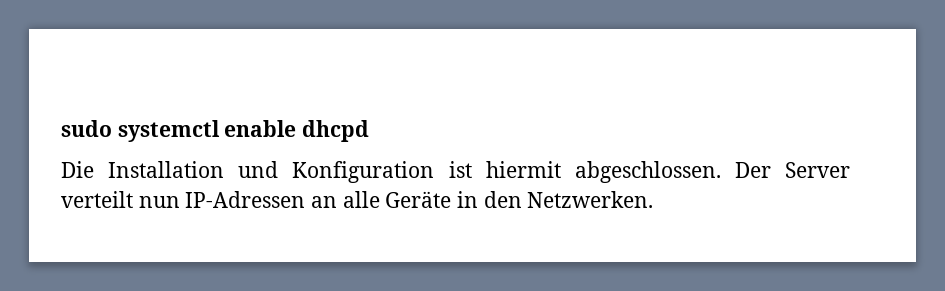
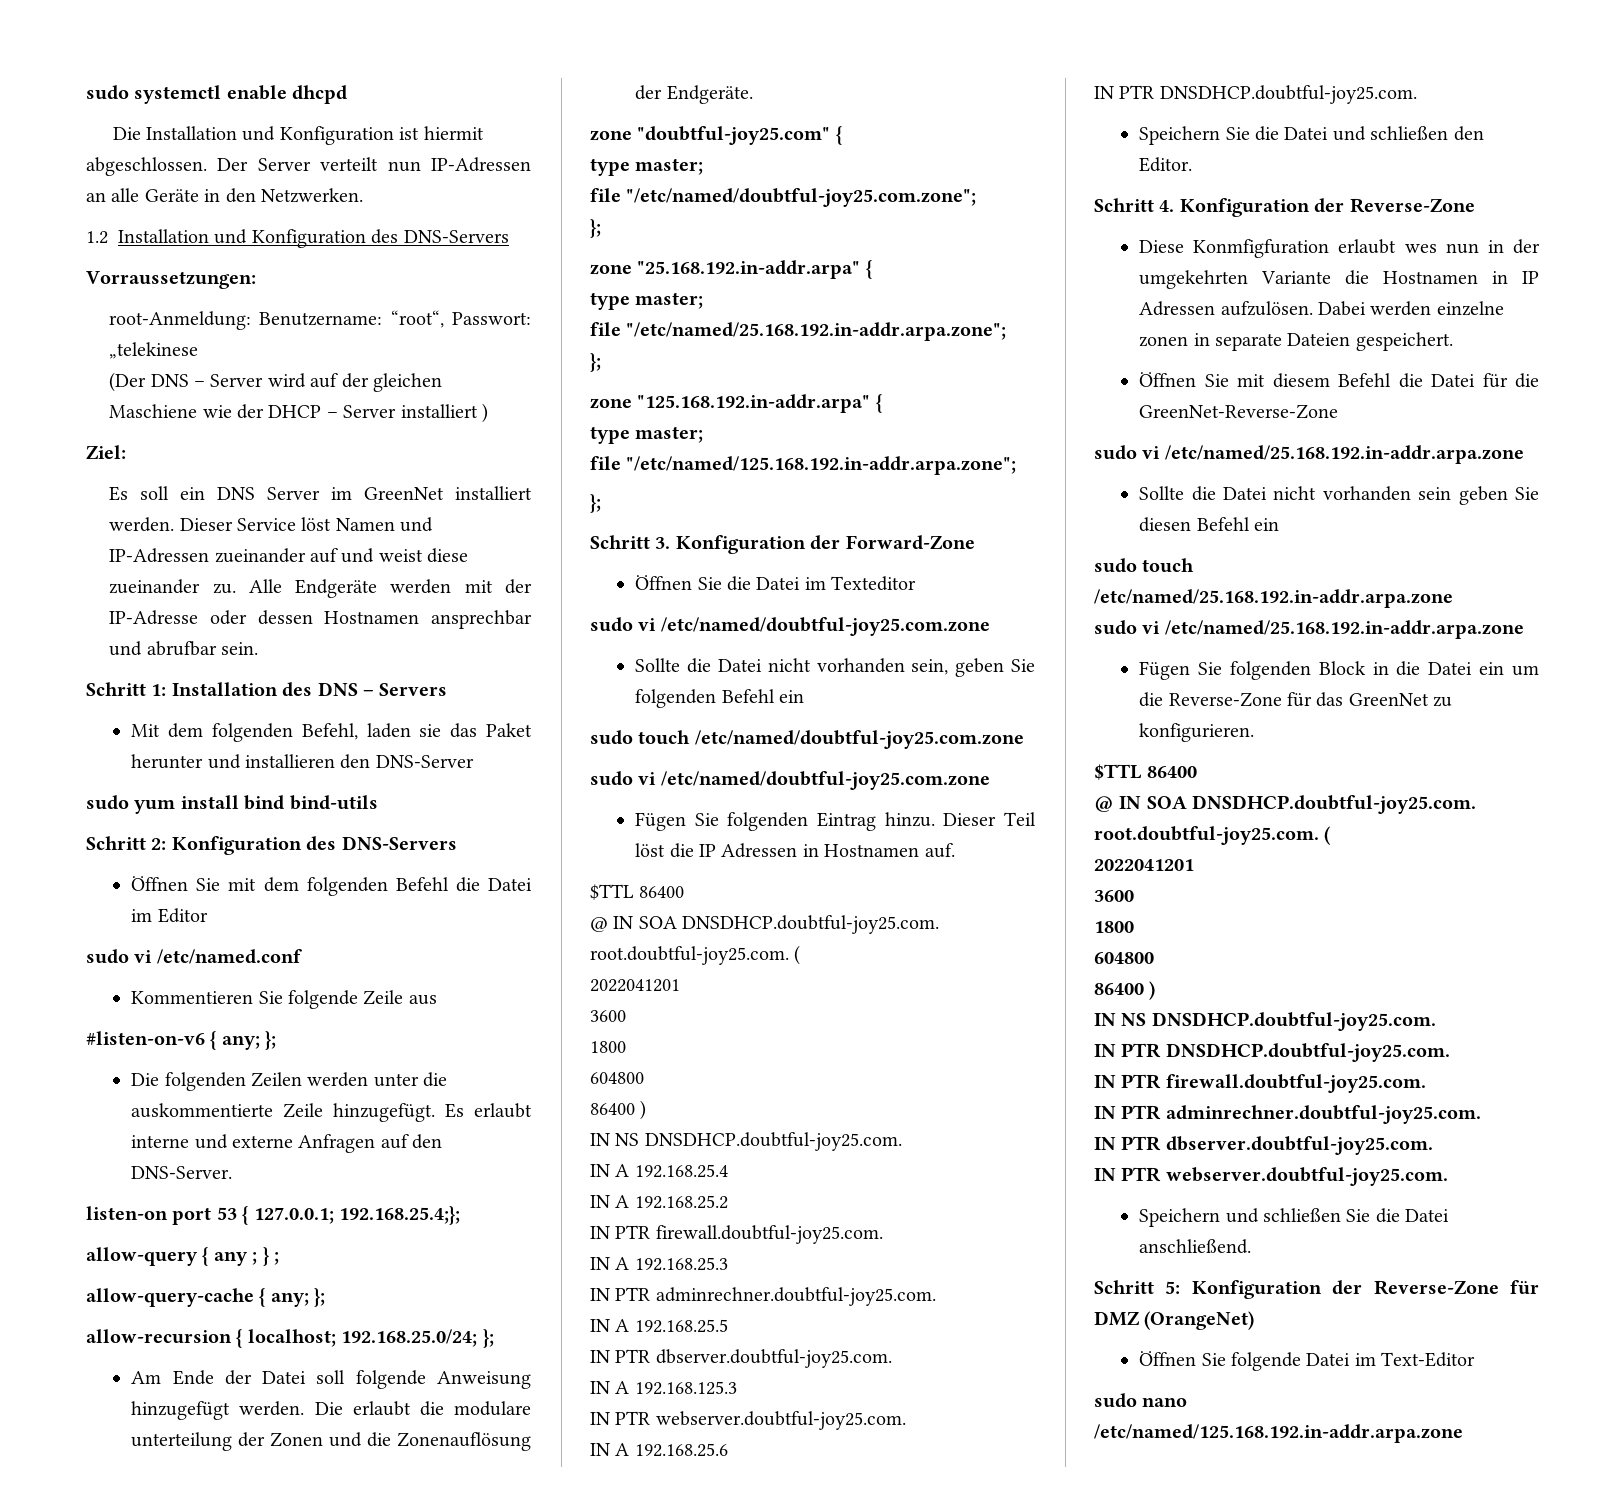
(654, 199) none -> [86,229,509,248] [86,271,256,289] [109,310,531,330] [109,342,199,359] [109,372,443,392] [109,403,489,423] [86,445,126,459] [109,486,532,501] [109,517,434,532] [109,548,469,563] [109,579,533,598] [109,610,532,629] [109,641,259,656] [86,682,448,697] [131,723,532,742] [131,754,474,769] [86,795,378,814] [86,836,457,855] [131,876,532,896] [131,908,208,923] [86,949,302,964] [131,990,437,1009] [86,1031,277,1050] [131,1072,448,1091] [131,1103,532,1122] [131,1134,443,1153] [131,1166,233,1179] [86,1206,460,1225] [86,1247,279,1266] [86,1288,326,1307] [86,1329,494,1348] [131,1370,532,1389] [131,1401,531,1420] [131,1432,531,1451] [635,85,753,104] [590,126,842,145] [590,158,704,176] [590,188,977,207] [590,219,601,238] [590,260,872,279] [590,292,704,310] [590,322,1007,341] [590,353,601,372] [590,394,882,413] [590,426,704,444] [590,456,1017,475] [590,494,601,513] [590,535,975,554] [635,575,917,591] [590,617,990,636] [635,658,1035,677] [635,689,805,708] [590,730,1024,749] [590,771,990,790] [635,812,1036,831] [635,843,955,858] [590,884,685,900] [590,915,940,934] [590,945,801,965] [590,979,680,992] [590,1010,626,1022] [590,1041,626,1053] [590,1072,644,1084] [590,1100,647,1120] [590,1132,902,1151] [590,1164,728,1178] [590,1195,728,1209] [590,1225,883,1244] [590,1257,728,1271] [590,1287,936,1306] [590,1319,728,1333] [590,1349,892,1368] [590,1381,737,1395] [590,1411,906,1430] [590,1443,728,1457] [1094,85,1417,104] [1139,126,1484,145] [1139,157,1193,172] [1094,198,1475,217] [1139,239,1540,258] [1139,270,1539,289] [1139,301,1504,316] [1139,332,1453,351] [1139,372,1539,388] [1139,404,1339,419] [1094,445,1524,464] [1139,486,1539,505] [1139,517,1280,532] [1094,558,1195,573] [1094,589,1453,608] [1094,620,1524,639] [1139,661,1539,680] [1139,692,1453,707] [1139,723,1255,742] [1094,764,1198,780] [1094,795,1477,814] [1094,826,1331,845] [1094,859,1194,871] [1094,890,1134,902] [1094,921,1134,933] [1094,952,1154,964] [1094,981,1156,1000] [1094,1012,1436,1031] [1094,1043,1450,1062] [1094,1074,1426,1093] [1094,1105,1481,1124] [1094,1136,1433,1155] [1094,1167,1448,1186] [1139,1208,1450,1227] [1139,1239,1252,1254] [1094,1280,1539,1299] [1094,1311,1255,1330] [1139,1351,1476,1371] [1094,1393,1188,1408] [1094,1424,1463,1443] // 1.2 Installation und Konfiguration des DNS-Servers // Vorraussetzungen: // root-Anmeldung: Benutzername: “root“, Passwort: „telekinese // (Der DNS – Server wird auf der gleichen Maschiene wie der DHCP – Server installiert ) // Ziel: // Es soll ein DNS Server im GreenNet installiert werden. Dieser Service löst Namen und IP-Adressen zueinander auf und weist diese zueinander zu. Alle Endgeräte werden mit der IP-Adresse oder dessen Hostnamen ansprechbar und abrufbar sein. // Schritt 1: Installation des DNS – Servers // Mit dem folgenden Befehl, laden sie das Paket herunter und installieren den DNS-Server // sudo yum install bind bind-utils // Schritt 2: Konfiguration des DNS-Servers // Öffnen Sie mit dem folgenden Befehl die Datei im Editor // sudo vi /etc/named.conf // Kommentieren Sie folgende Zeile aus // #listen-on-v6 { any; }; // Die folgenden Zeilen werden unter die auskommentierte Zeile hinzugefügt. Es erlaubt interne und externe Anfragen auf den DNS-Server. // listen-on port 53 { 127.0.0.1; 192.168.25.4;}; // allow-query { any ; } ; // allow-query-cache { any; }; // allow-recursion { localhost; 192.168.25.0/24; }; // Am Ende der Datei soll folgende Anweisung hinzugefügt werden. Die erlaubt die modulare unterteilung der Zonen und die Zonenauflösung der Endgeräte. // zone "doubtful-joy25.com" { // type master; // file "/etc/named/doubtful-joy25.com.zone"; // }; // zone "25.168.192.in-addr.arpa" { // type master; // file "/etc/named/25.168.192.in-addr.arpa.zone"; // }; // zone "125.168.192.in-addr.arpa" { // type master; // file "/etc/named/125.168.192.in-addr.arpa.zone"; // }; // Schritt 3. Konfiguration der Forward-Zone // Öffnen Sie die Datei im Texteditor // sudo vi /etc/named/doubtful-joy25.com.zone // Sollte die Datei nicht vorhanden sein, geben Sie folgenden Befehl ein // sudo touch /etc/named/doubtful-joy25.com.zone // sudo vi /etc/named/doubtful-joy25.com.zone // Fügen Sie folgenden Eintrag hinzu. Dieser Teil löst die IP Adressen in Hostnamen auf. // $TTL 86400 // @ IN SOA DNSDHCP.doubtful-joy25.com. root.doubtful-joy25.com. ( // 2022041201 // 3600 // 1800 // 604800 // 86400 ) // IN NS DNSDHCP.doubtful-joy25.com. // IN A 192.168.25.4 // IN A 192.168.25.2 // IN PTR firewall.doubtful-joy25.com. // IN A 192.168.25.3 // IN PTR adminrechner.doubtful-joy25.com. // IN A 192.168.25.5 // IN PTR dbserver.doubtful-joy25.com. // IN A 192.168.125.3 // IN PTR webserver.doubtful-joy25.com. // IN A 192.168.25.6 // IN PTR DNSDHCP.doubtful-joy25.com. // Speichern Sie die Datei und schließen den Editor. // Schritt 4. Konfiguration der Reverse-Zone // Diese Konmfigfuration erlaubt wes nun in der umgekehrten Variante die Hostnamen in IP Adressen aufzulösen. Dabei werden einzelne zonen in separate Dateien gespeichert. // Öffnen Sie mit diesem Befehl die Datei für die GreenNet-Reverse-Zone // sudo vi /etc/named/25.168.192.in-addr.arpa.zone // Sollte die Datei nicht vorhanden sein geben Sie diesen Befehl ein // sudo touch /etc/named/25.168.192.in-addr.arpa.zone // sudo vi /etc/named/25.168.192.in-addr.arpa.zone // Fügen Sie folgenden Block in die Datei ein um die Reverse-Zone für das GreenNet zu konfigurieren. // $TTL 86400 // @ IN SOA DNSDHCP.doubtful-joy25.com. root.doubtful-joy25.com. ( // 2022041201 // 3600 // 1800 // 604800 // 86400 ) // IN NS DNSDHCP.doubtful-joy25.com. // IN PTR DNSDHCP.doubtful-joy25.com. // IN PTR firewall.doubtful-joy25.com. // IN PTR adminrechner.doubtful-joy25.com. // IN PTR dbserver.doubtful-joy25.com. // IN PTR webserver.doubtful-joy25.com. // Speichern und schließen Sie die Datei anschließend. // Schritt 5: Konfiguration der Reverse-Zone für DMZ (OrangeNet) // Öffnen Sie folgende Datei im Text-Editor // sudo nano /etc/named/125.168.192.in-addr.arpa.zone

